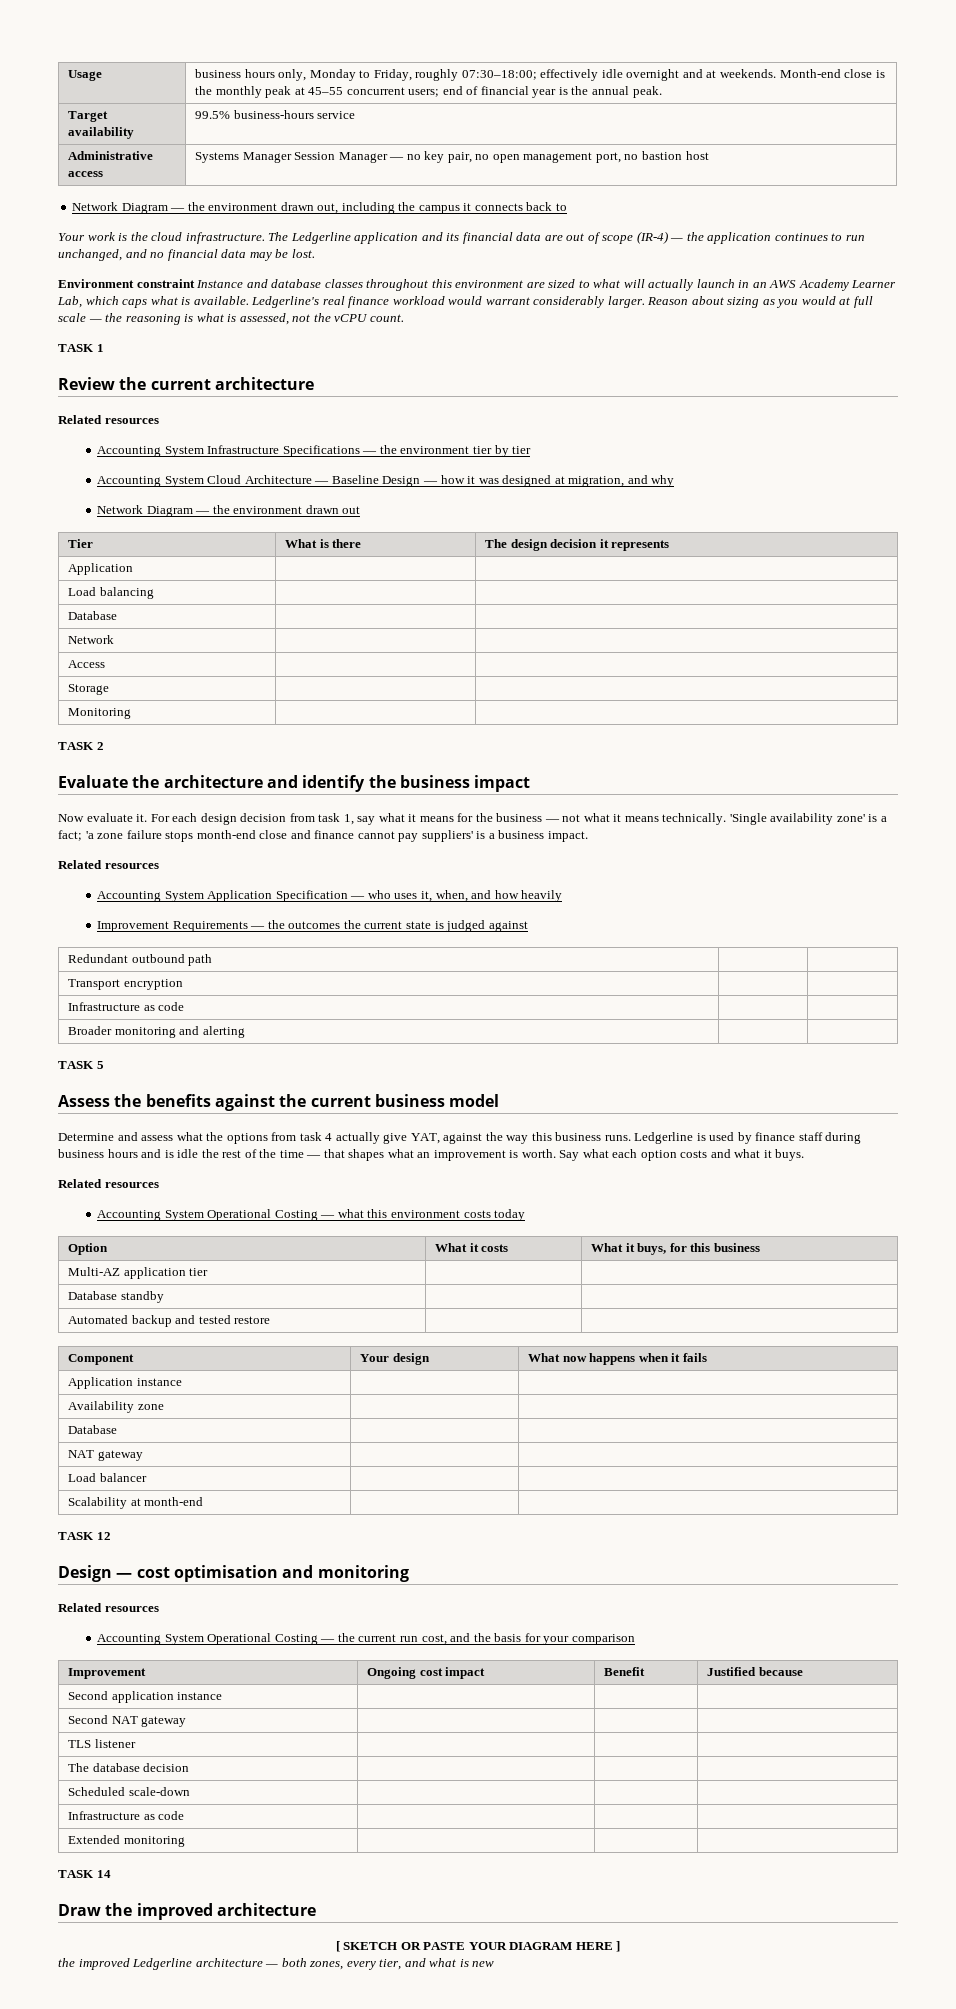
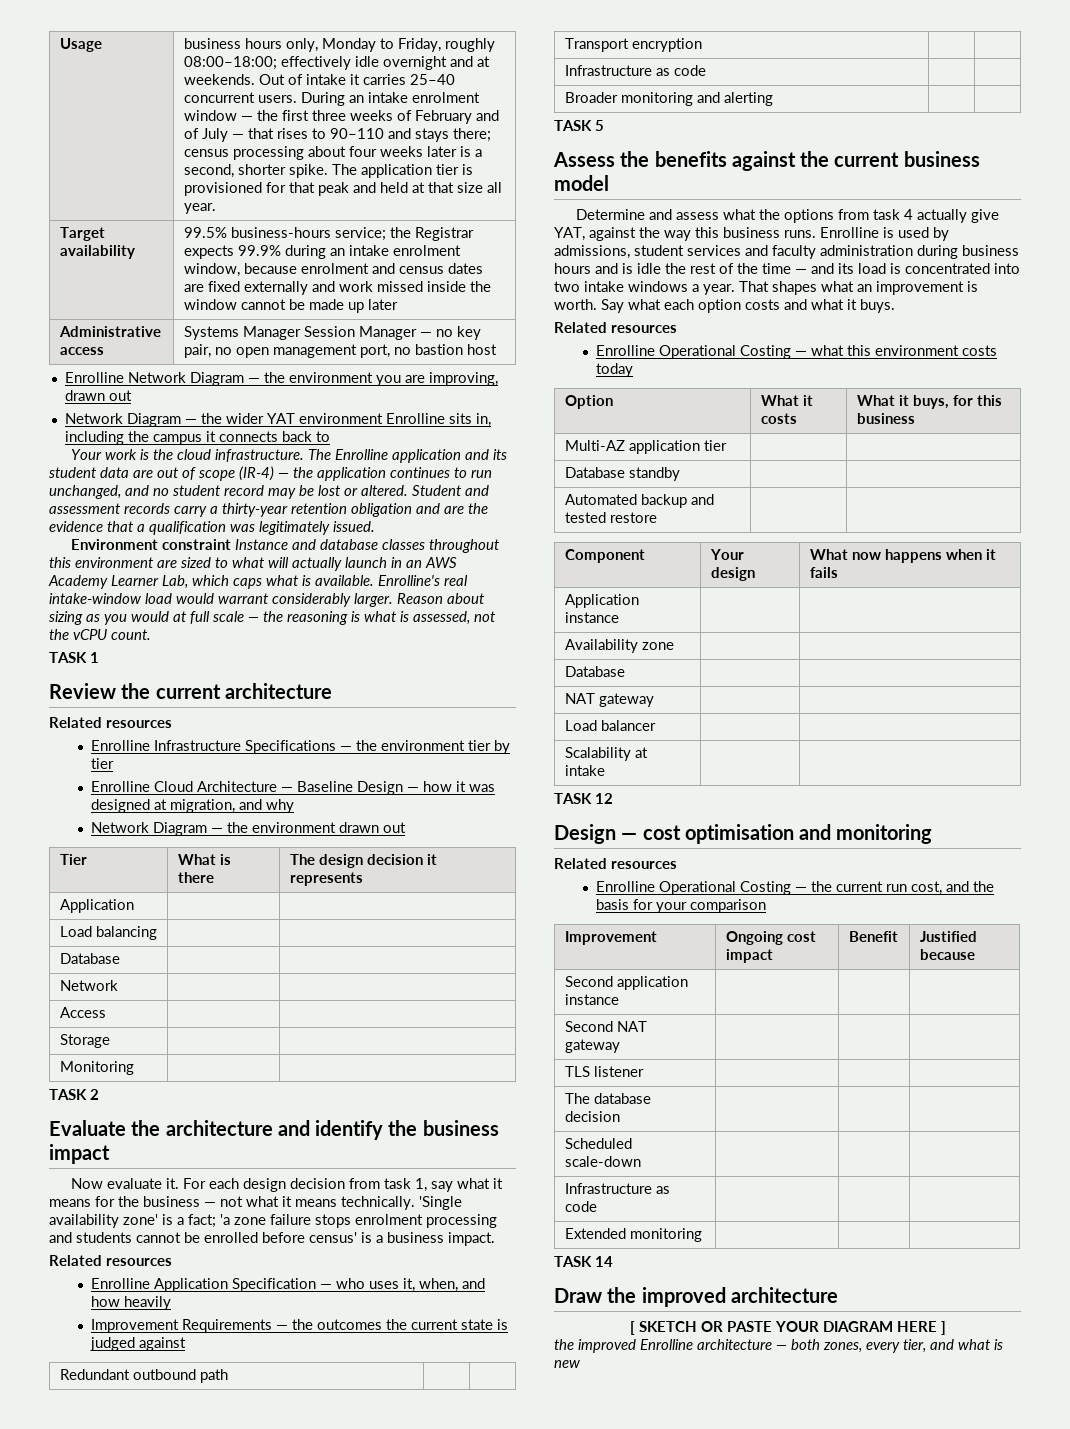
[461,70,537,80] 07:30–18:00; -> [183,56,277,70] 08:00–18:00;
[779,69,885,78] [195,86,662,98] [68,111,109,122] [68,127,135,139] [195,110,356,119] Month-end close is the monthly peak at 45–55 concurrent users; end of financial year is the annual peak. // Target availability | 99.5% business-hours service -> [258,74,455,85] [183,92,480,106] [183,110,499,124] [183,128,491,142] [183,146,482,160] [183,164,473,178] [183,182,502,196] [183,203,216,214] [59,227,105,241] [59,245,135,259] [183,227,474,241] [183,245,461,259] [183,263,483,277] [183,281,491,295] [183,299,398,313] Out of intake it carries 25–40 concurrent users. During an intake enrolment window — the first three weeks of February and of July — that rises to 90–110 and stays there; census processing about four weeks later is a second, shorter spike. The application tier is provisioned for that peak and held at that size all year. // Target availability | 99.5% business-hours service; the Registrar expects 99.9% during an intake enrolment window, because enrolment and census dates are fixed externally and work missed inside the window cannot be made up later
[72,202,339,214] Network Diagram — the environment drawn out, -> [64,372,498,386] [64,390,132,401] [64,413,491,427] Enrolline Network Diagram — the environment you are improving, drawn out // Network Diagram — the wider YAT environment Enrolline sits in,
[290,232,351,244] Ledgerline -> [334,449,388,460] Enrolline
[462,232,513,244] financial -> [49,467,97,478] student
[167,249,315,261] financial data may be lost. -> [173,485,489,499] [49,503,488,517] [49,521,375,535] student record may be lost or altered. Student and assessment records carry a thirty-year retention obligation and are the evidence that a qualification was legitimately issued.
[251,296,445,308] Ledgerline's real finance workload -> [378,575,468,586] [49,593,172,604] Enrolline's real intake-window load
[97,446,204,457] Accounting System -> [90,740,150,751] Enrolline
[97,476,204,487] Accounting System -> [90,781,150,792] Enrolline
[196,830,473,842] month-end close and finance cannot pay suppliers' -> [355,1214,497,1228] [49,1232,357,1243] enrolment processing and students cannot be enrolled before census'
[97,891,204,902] Accounting System -> [90,1278,150,1289] Enrolline
[634,1132,694,1144] Ledgerline -> [820,227,879,238] Enrolline
[755,1132,823,1141] finance staff -> [554,245,913,259] admissions, student services and faculty administration
[323,1149,345,1158] that -> [811,263,1020,274] [554,281,769,295] and its load is concentrated into two intake windows a year. That
[97,1210,204,1221] Accounting System -> [595,345,655,356] Enrolline
[144,1497,204,1506] month-end -> [564,765,605,776] intake
[97,1634,204,1645] Accounting System -> [595,881,655,892] Enrolline
[132,1958,193,1970] Ledgerline -> [640,1339,693,1350] Enrolline

